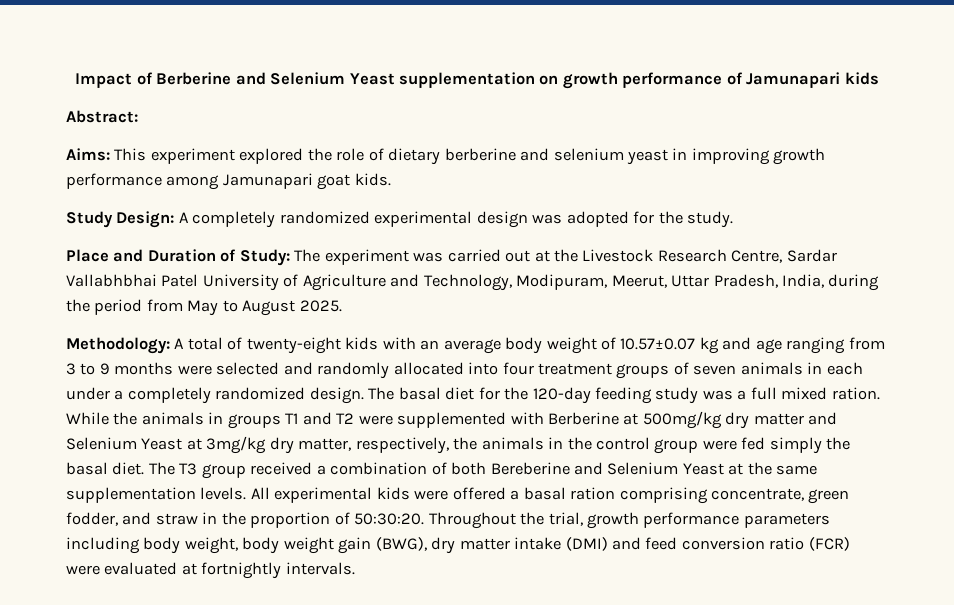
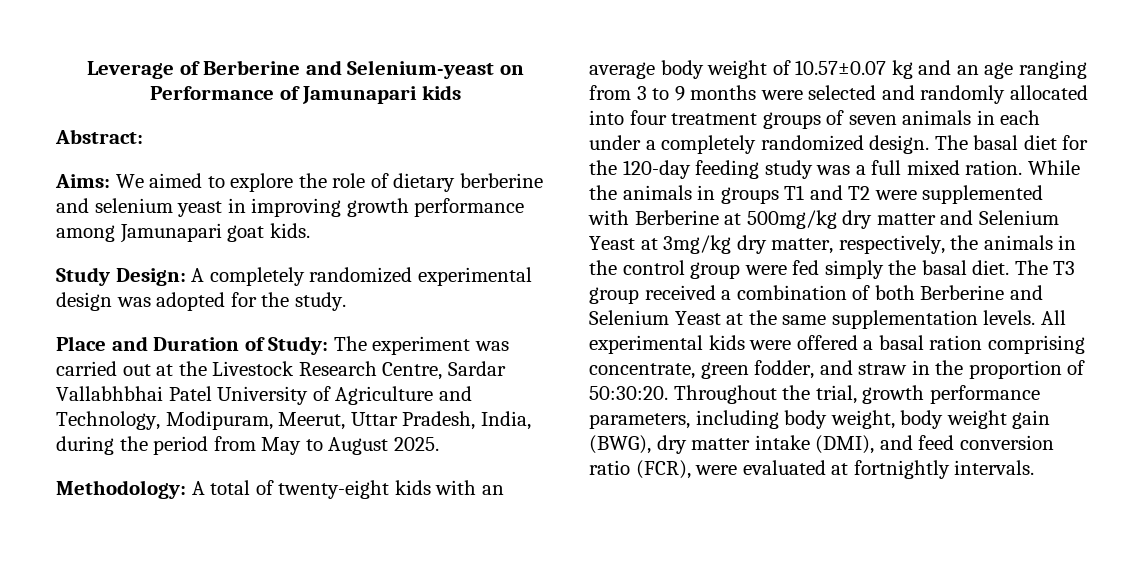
[75,73,133,88] Impact -> [87,61,175,79] Leverage
[270,72,723,89] Selenium Yeast supplementation on growth performance -> [347,60,524,79] [150,86,275,100] Selenium-yeast on Performance
[114,148,304,164] This experiment explored -> [115,173,294,192] We aimed to explore
(752, 343) none -> [956,65,979,75] an
[490,462,570,475] Bereberine -> [920,285,1005,300] Berberine
[743,513,830,528] parameters -> [589,413,690,429] parameters,
[565,537,608,551] (DMI) -> [815,435,875,454] (DMI),
[808,537,850,551] (FCR) -> [635,460,691,479] (FCR),

